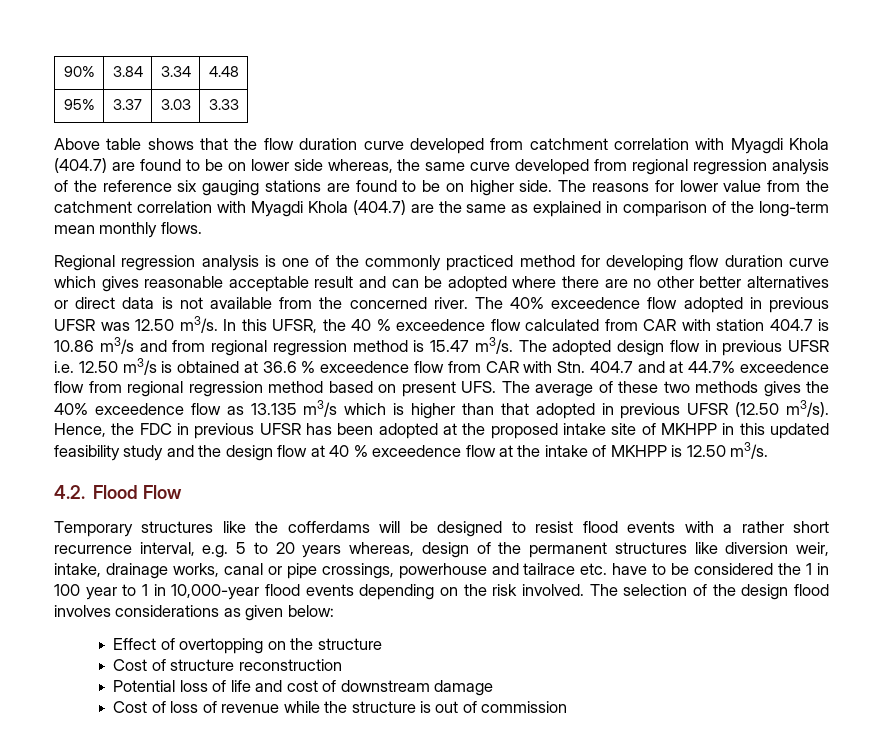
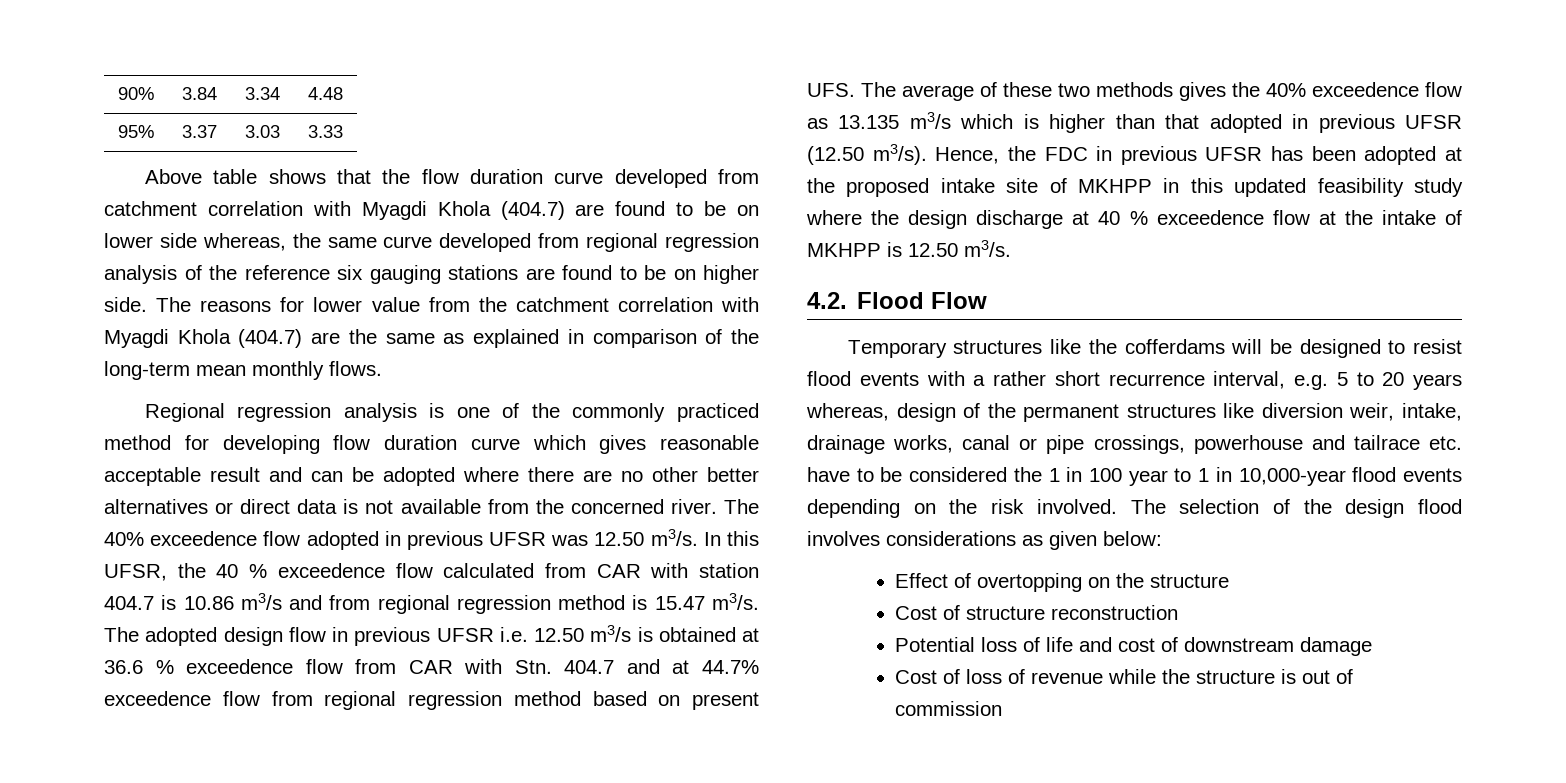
[166,445,308,461] and the design flow -> [806,210,1064,229] where the design discharge

